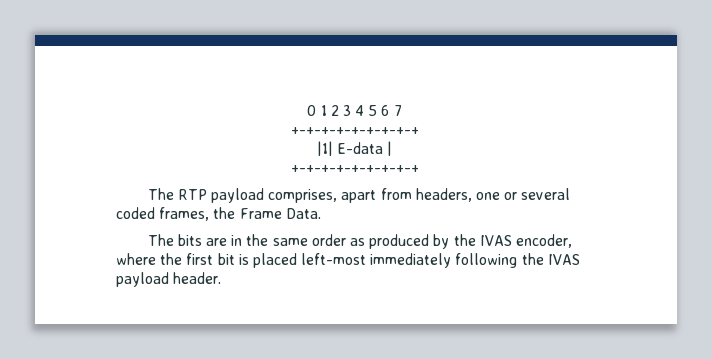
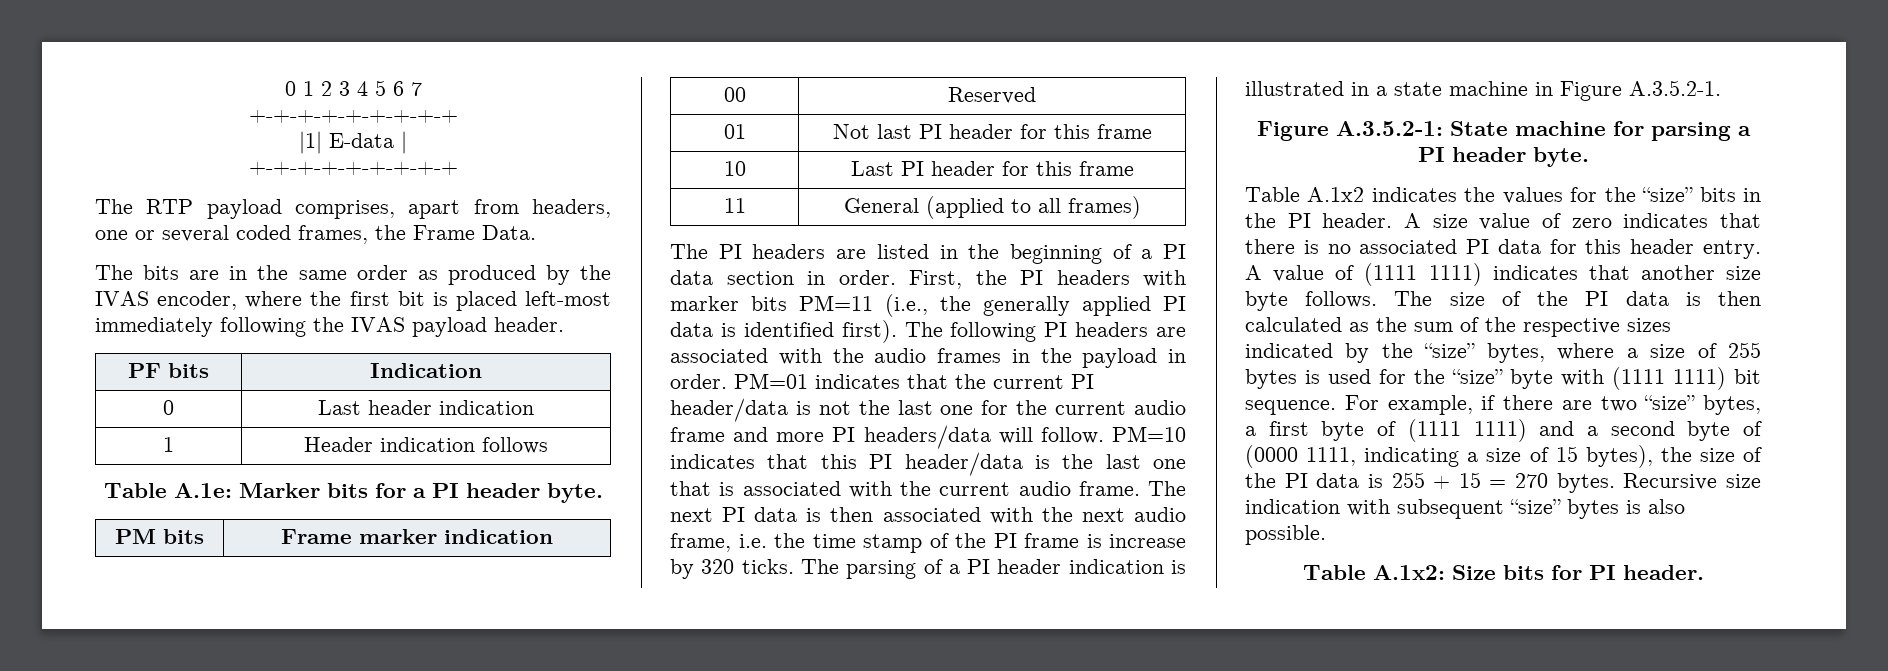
(222, 278) none -> [128,363,209,378] [370,363,482,378] [163,400,174,415] [318,400,534,415] [163,437,174,452] [304,437,548,454] [103,483,603,503] [115,529,204,544] [281,529,553,544] [723,87,746,102] [948,87,1036,104] [723,124,746,139] [832,124,1152,139] [723,161,746,176] [850,161,1134,176] [723,198,746,213] [843,196,1141,219] [670,244,1186,264] [670,270,1186,289] [670,294,1186,317] [670,320,1186,343] [670,348,1186,368] [670,373,1094,389] [670,398,1186,422] [670,425,1186,449] [670,452,1186,476] [670,481,1186,498] [670,507,1186,524] [670,533,1186,553] [670,559,1186,579] [1245,80,1721,101] [1256,121,1751,141] [1417,147,1589,167] [1245,187,1761,204] [1245,213,1761,230] [1245,239,1761,259] [1245,263,1761,286] [1245,291,1761,311] [1245,317,1671,337] [1245,342,1761,363] [1245,367,1761,390] [1245,395,1761,415] [1245,419,1762,442] [1245,445,1762,468] [1245,472,1761,493] [1245,499,1685,519] [1245,525,1326,545] [1302,565,1704,580] // PF bits | Indication // 0 | Last header indication // 1 | Header indication follows // Table A.1e: Marker bits for a PI header byte. // PM bits | Frame marker indication // 00 | Reserved // 01 | Not last PI header for this frame // 10 | Last PI header for this frame // 11 | General (applied to all frames) // The PI headers are listed in the beginning of a PI data section in order. First, the PI headers with marker bits PM=11 (i.e., the generally applied PI data is identified first). The following PI headers are associated with the audio frames in the payload in order. PM=01 indicates that the current PI header/data is not the last one for the current audio frame and more PI headers/data will follow. PM=10 indicates that this PI header/data is the last one that is associated with the current audio frame. The next PI data is then associated with the next audio frame, i.e. the time stamp of the PI frame is increase by 320 ticks. The parsing of a PI header indication is illustrated in a state machine in Figure A.3.5.2-1. // Figure A.3.5.2-1: State machine for parsing a PI header byte. // Table A.1x2 indicates the values for the “size” bits in the PI header. A size value of zero indicates that there is no associated PI data for this header entry. A value of (1111 1111) indicates that another size byte follows. The size of the PI data is then calculated as the sum of the respective sizes indicated by the “size” bytes, where a size of 255 bytes is used for the “size” byte with (1111 1111) bit sequence. For example, if there are two “size” bytes, a first byte of (1111 1111) and a second byte of (0000 1111, indicating a size of 15 bytes), the size of the PI data is 255 + 15 = 270 bytes. Recursive size indication with subsequent “size” bytes is also possible. // Table A.1x2: Size bits for PI header.

